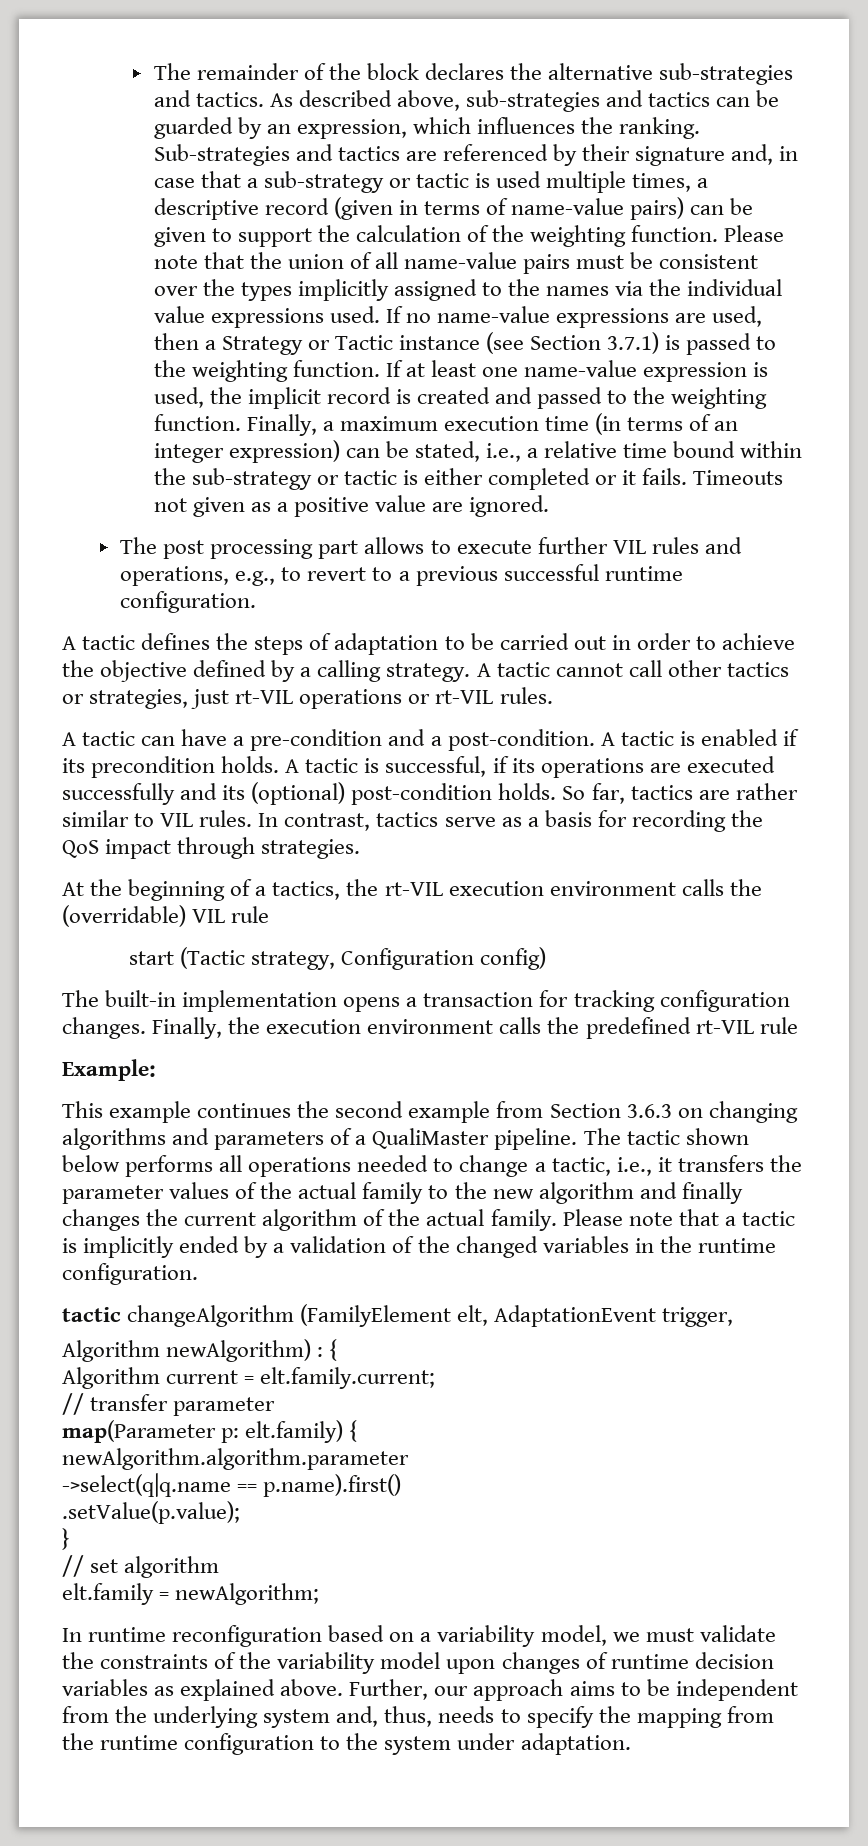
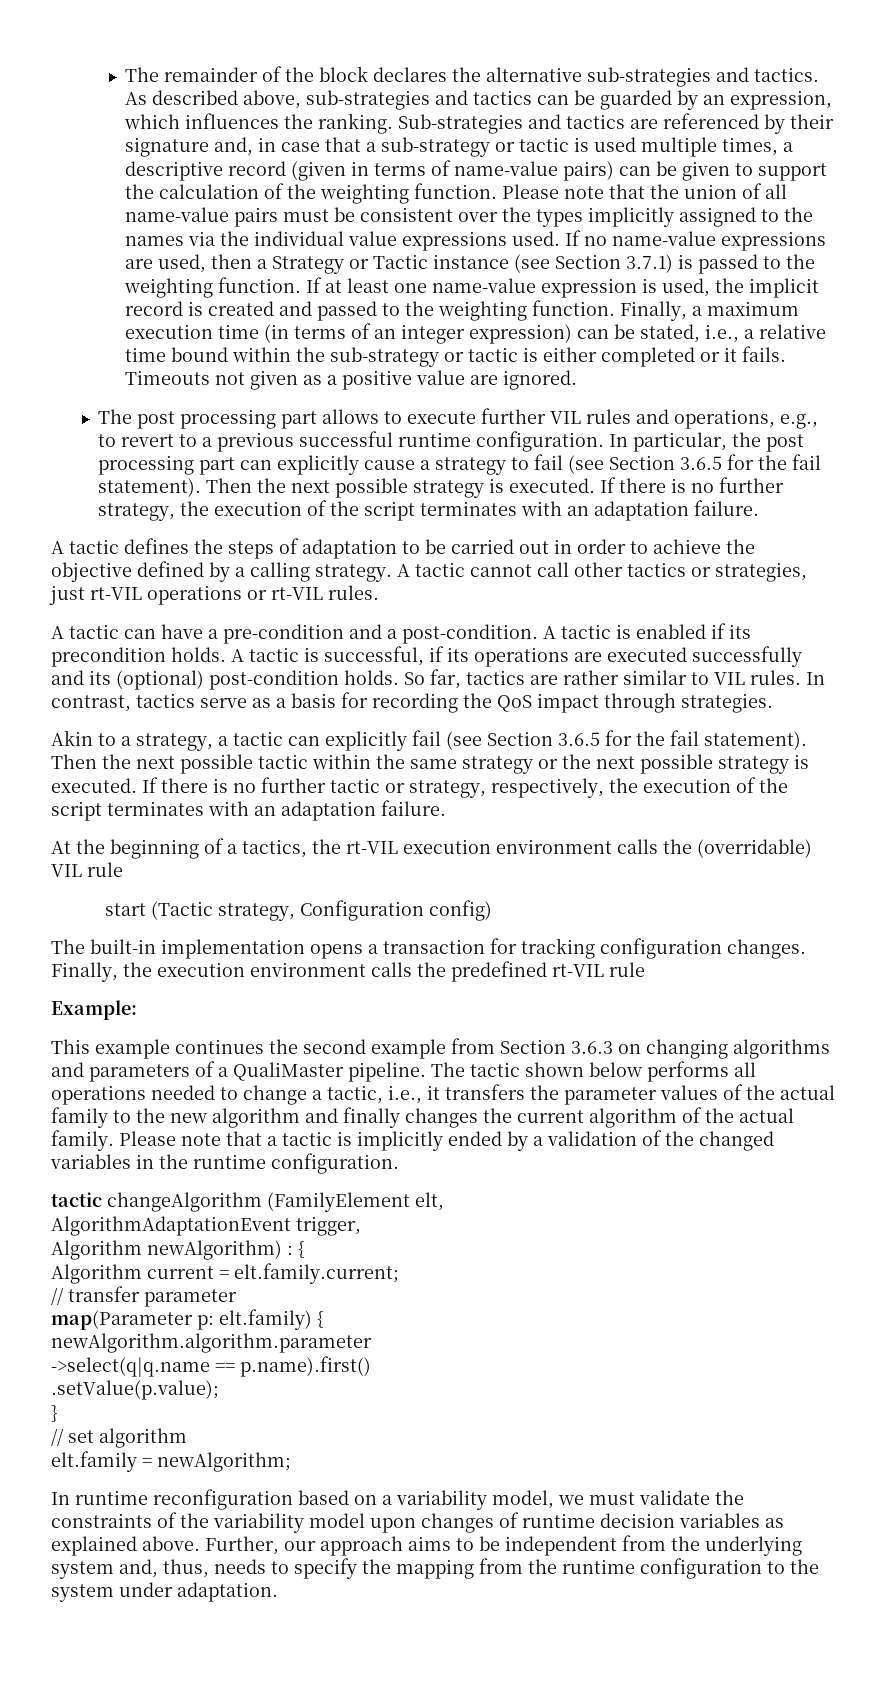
(257, 602) none -> [608,432,804,452] [97,454,821,475] [97,477,784,498] [97,500,759,521] In particular, the post processing part can explicitly cause a strategy to fail (see Section 3.6.5 for the fail statement). Then the next possible strategy is executed. If there is no further strategy, the execution of the script terminates with an adaptation failure.
(361, 849) none -> [51,730,807,751] [51,754,809,774] [51,777,788,798] [51,800,446,821] // Akin to a strategy, a tactic can explicitly fail (see Section 3.6.5 for the fail statement). Then the next possible tactic within the same strategy or the next possible strategy is executed. If there is no further tactic or strategy, respectively, the execution of the script terminates with an adaptation failure.
[494,1305,657,1327] AdaptationEvent -> [51,1216,291,1236] // AlgorithmAdaptationEvent

